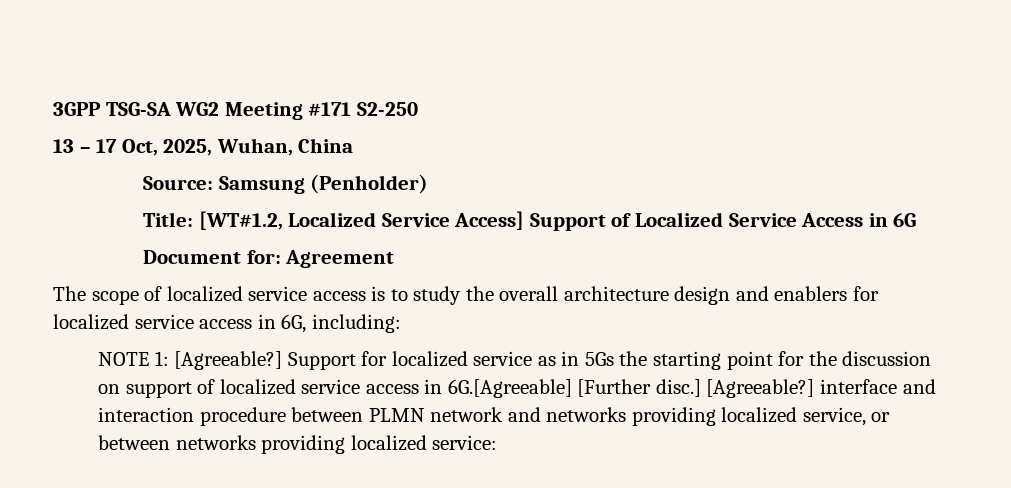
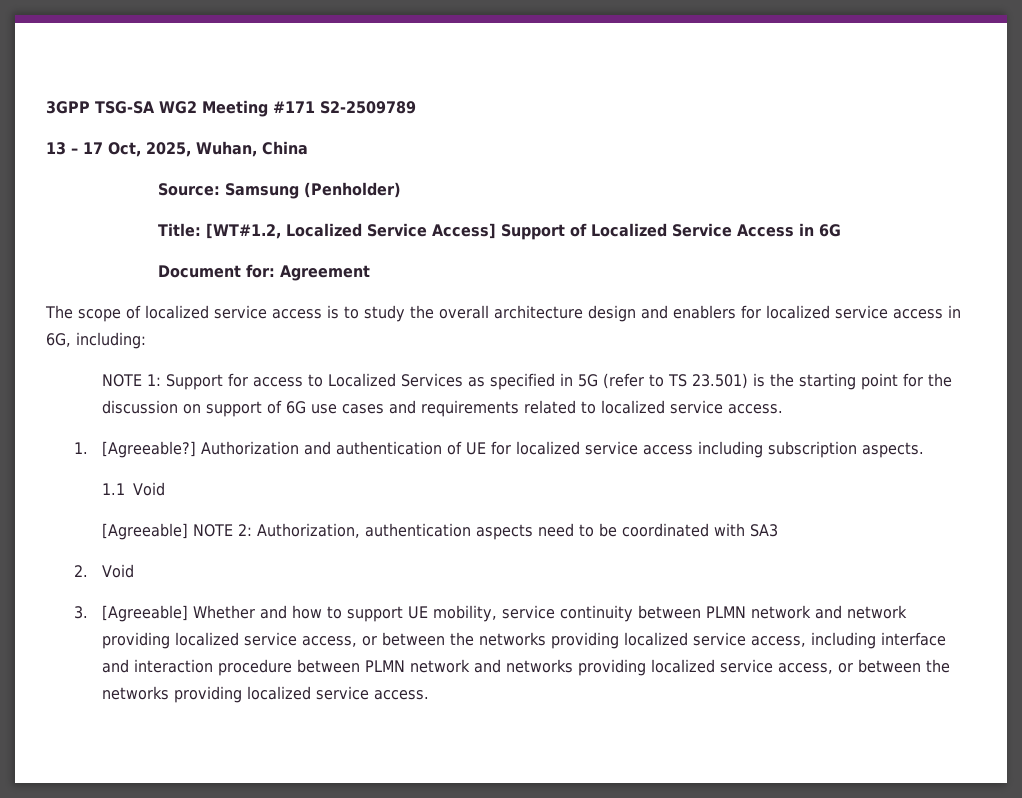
[356,102,418,116] S2-250 -> [320,101,416,114] S2-2509789
[174,351,283,370] [Agreeable?] -> (162, 380) none
[391,351,614,367] localized service as in 5Gs -> [253,373,766,390] access to Localized Services as specified in 5G (refer to TS 23.501) is
[219,379,815,398] localized service access in 6G.[Agreeable] [Further disc.] [Agreeable?] -> [286,400,784,417] [74,441,925,458] [102,482,166,496] [102,523,779,540] [74,564,135,578] [74,605,908,622] [102,632,877,649] 6G use cases and requirements related to localized service access. // 1. [Agreeable?] Authorization and authentication of UE for localized service access including subscription aspects. // 1.1 Void // [Agreeable] NOTE 2: Authorization, authentication aspects need to be coordinated with SA3 // 2. Void // 3. [Agreeable] Whether and how to support UE mobility, service continuity between PLMN network and network providing localized service access, or between the networks providing localized service access, including
[802,407,891,426] [98,435,498,454] service, or between networks providing localized service: -> [720,659,951,674] [102,686,430,703] service access, or between the networks providing localized service access.

